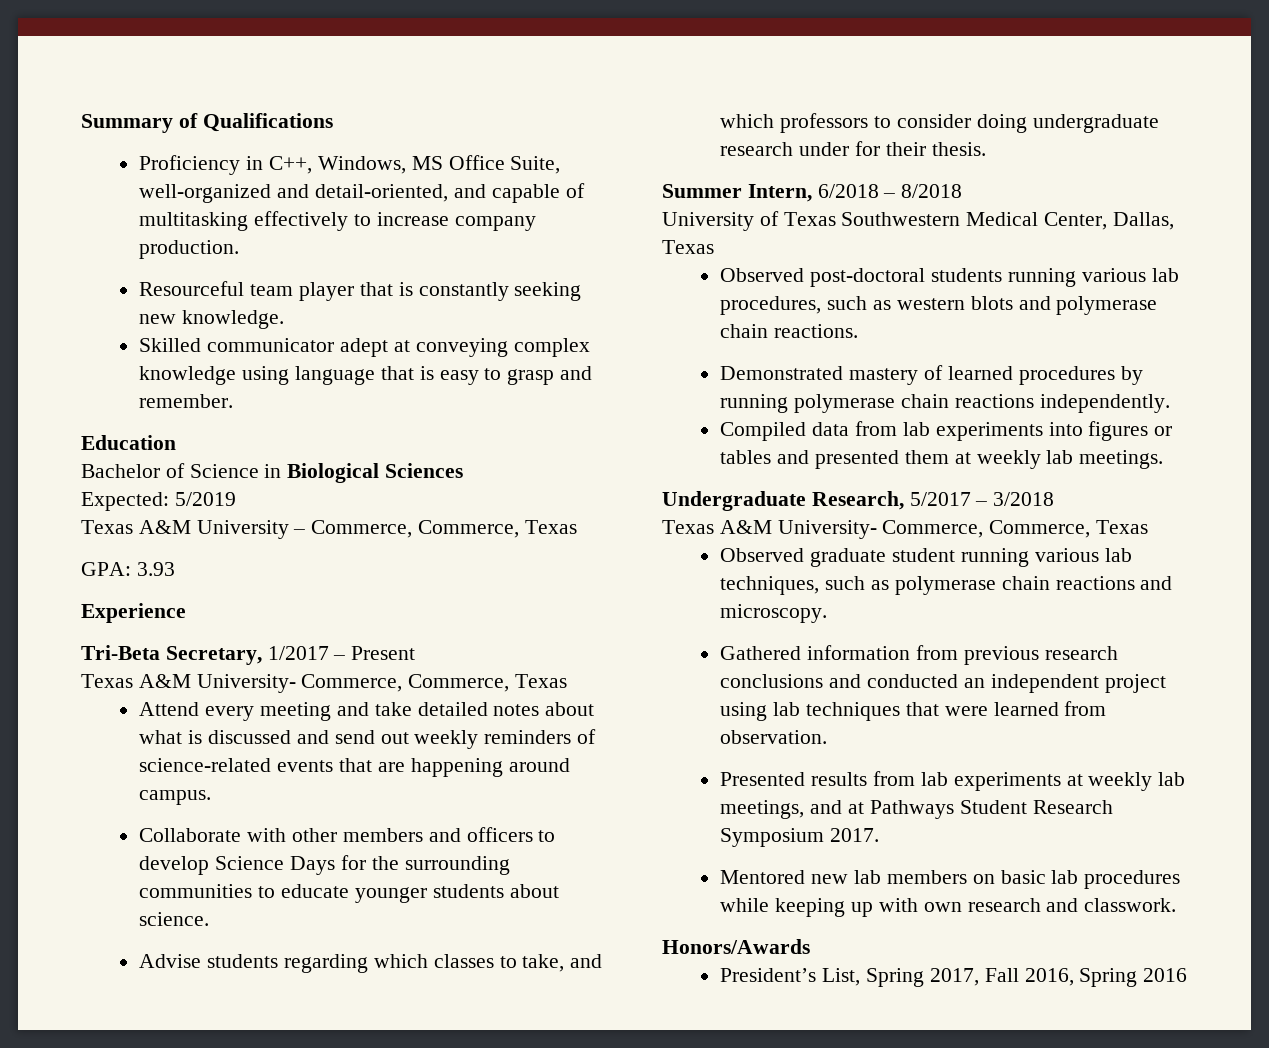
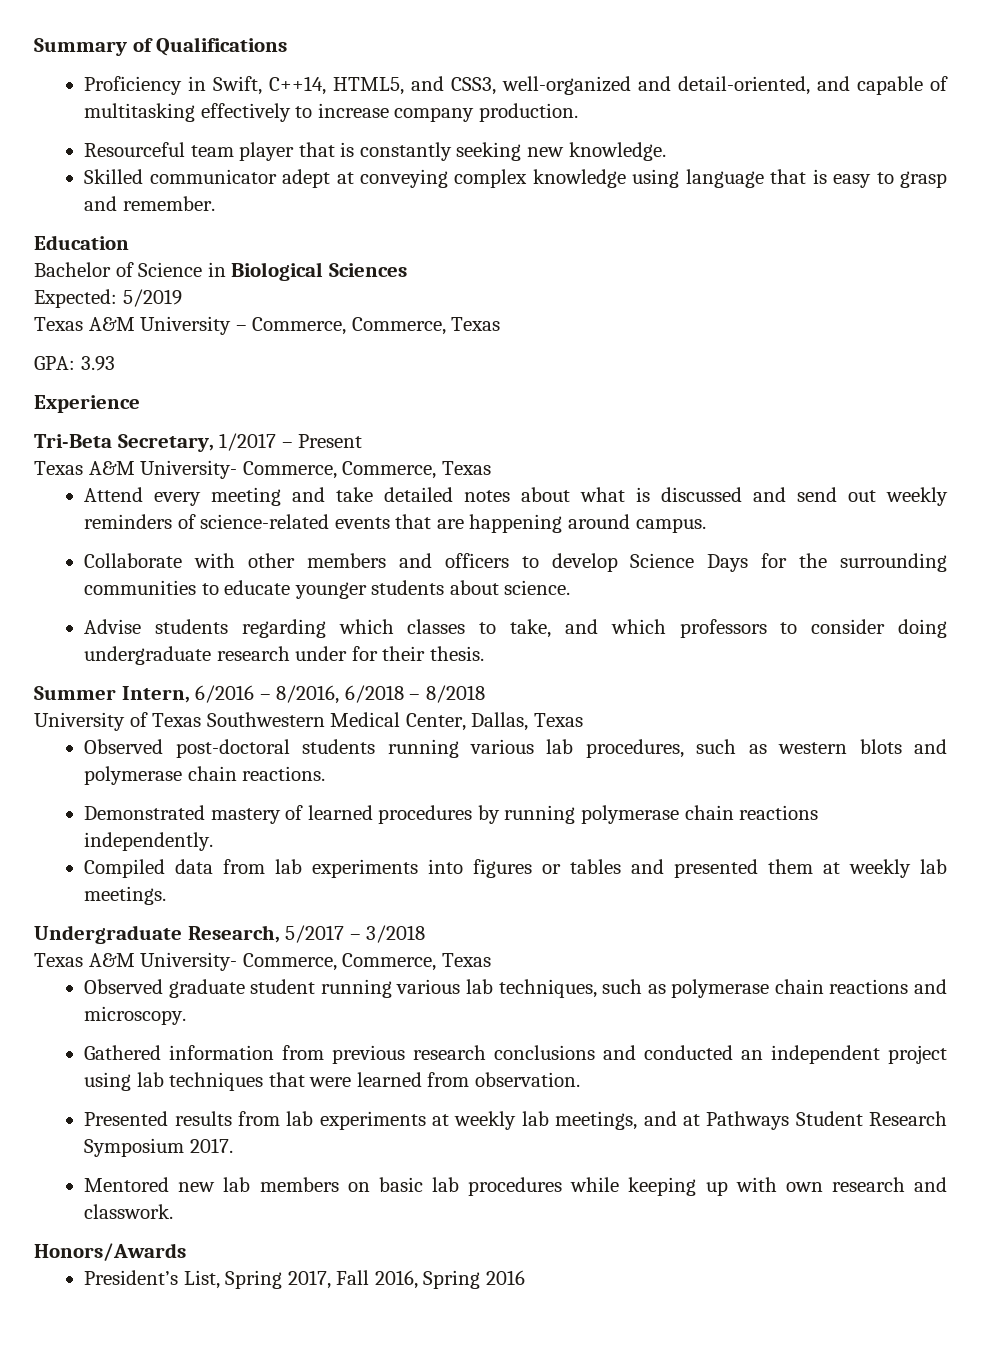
[269,155,561,174] C++, Windows, MS Office Suite, -> [213,76,497,95] Swift, C++14, HTML5, and CSS3,
(812, 193) none -> [195,685,340,704] 6/2016 – 8/2016,

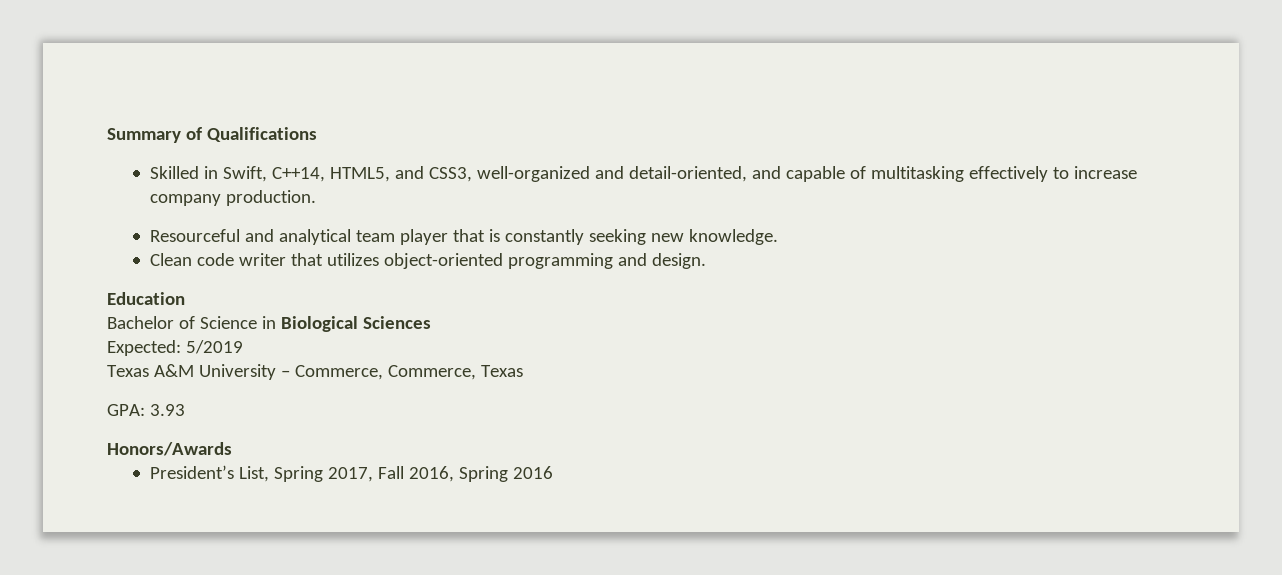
[84,76,183,95] Proficiency -> [150,166,200,179] Skilled
(186, 149) none -> [245,229,352,245] and analytical
[84,169,947,188] [84,196,215,211] Skilled communicator adept at conveying complex knowledge using language that is easy to grasp and remember. -> [150,253,707,269] Clean code writer that utilizes object-oriented programming and design.
[34,395,140,413] [34,433,363,452] [34,460,491,479] [84,487,949,506] [84,514,706,533] [84,553,948,572] [84,580,571,599] [84,619,947,638] [84,646,484,665] [34,685,485,704] [34,712,583,731] [84,739,947,758] [84,766,326,785] [84,805,819,824] [84,832,214,851] [84,859,948,878] [84,886,167,905] [34,925,426,944] [34,952,491,971] [84,979,947,998] [84,1006,187,1025] [84,1045,948,1064] [84,1072,580,1091] [84,1111,947,1130] [84,1138,233,1157] [84,1177,948,1196] [84,1204,174,1219] // Experience // Tri-Beta Secretary, 1/2017 – Present // Texas A&M University- Commerce, Commerce, Texas // Attend every meeting and take detailed notes about what is discussed and send out weekly reminders of science-related events that are happening around campus. // Collaborate with other members and officers to develop Science Days for the surrounding communities to educate younger students about science. // Advise students regarding which classes to take, and which professors to consider doing undergraduate research under for their thesis. // Summer Intern, 6/2016 – 8/2016, 6/2018 – 8/2018 // University of Texas Southwestern Medical Center, Dallas, Texas // Observed post-doctoral students running various lab procedures, such as western blots and polymerase chain reactions. // Demonstrated mastery of learned procedures by running polymerase chain reactions independently. // Compiled data from lab experiments into figures or tables and presented them at weekly lab meetings. // Undergraduate Research, 5/2017 – 3/2018 // Texas A&M University- Commerce, Commerce, Texas // Observed graduate student running various lab techniques, such as polymerase chain reactions and microscopy. // Gathered information from previous research conclusions and conducted an independent project using lab techniques that were learned from observation. // Presented results from lab experiments at weekly lab meetings, and at Pathways Student Research Symposium 2017. // Mentored new lab members on basic lab procedures while keeping up with own research and classwork. -> (185, 410) none

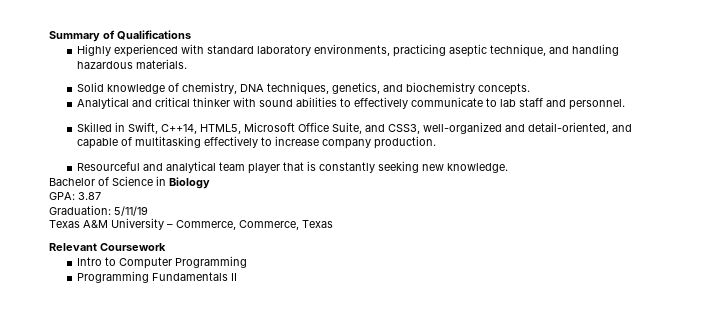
(317, 134) none -> [76,44,619,57] [76,59,187,69] [76,82,530,95] [76,97,625,110] // Highly experienced with standard laboratory environments, practicing aseptic technique, and handling hazardous materials. // Solid knowledge of chemistry, DNA techniques, genetics, and biochemistry concepts. // Analytical and critical thinker with sound abilities to effectively communicate to lab staff and personnel.
(391, 174) none -> [243,122,362,134] Microsoft Office Suite,
[150,253,707,269] [107,292,185,305] // Clean code writer that utilizes object-oriented programming and design. // Education -> (508, 168) none
[280,316,431,332] [107,340,243,356] Biological Sciences // Expected: 5/2019 -> [169,177,210,189] [49,192,101,200] [49,205,148,216] Biology // GPA: 3.87 // Graduation: 5/11/19
[107,404,185,416] [107,442,232,456] [150,465,554,482] GPA: 3.93 // Honors/Awards // President’s List, Spring 2017, Fall 2016, Spring 2016 -> [49,243,166,251] [76,256,247,269] [76,271,237,283] Relevant Coursework // Intro to Computer Programming // Programming Fundamentals II

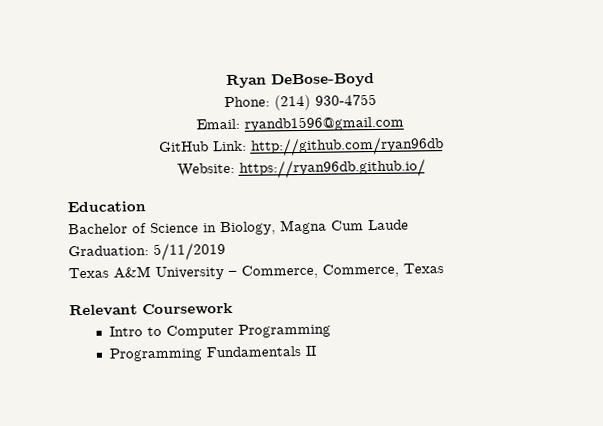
[49,30,191,42] [76,44,619,57] [76,59,187,69] [76,82,530,95] [76,97,625,110] [76,122,632,134] [76,136,436,149] [76,161,508,174] Summary of Qualifications // Highly experienced with standard laboratory environments, practicing aseptic technique, and handling hazardous materials. // Solid knowledge of chemistry, DNA techniques, genetics, and biochemistry concepts. // Analytical and critical thinker with sound abilities to effectively communicate to lab staff and personnel. // Skilled in Swift, C++14, HTML5, Microsoft Office Suite, and CSS3, well-organized and detail-oriented, and capable of multitasking effectively to increase company production. // Resourceful and analytical team player that is constantly seeking new knowledge. -> [225,72,375,89] [223,93,377,111] [196,115,404,132] [158,136,444,157] [176,158,426,179] [67,201,146,213] Ryan DeBose-Boyd // Phone: (214) 930-4755 // Email: ryandb1596@gmail.com // GitHub Link: http://github.com/ryan96db // Website: https://ryan96db.github.io/ // Education
[169,177,210,189] [49,192,101,200] Biology // GPA: 3.87 -> [220,219,409,236] Biology, Magna Cum Laude
[114,206,148,216] 5/11/19 -> [153,242,226,262] 5/11/2019

